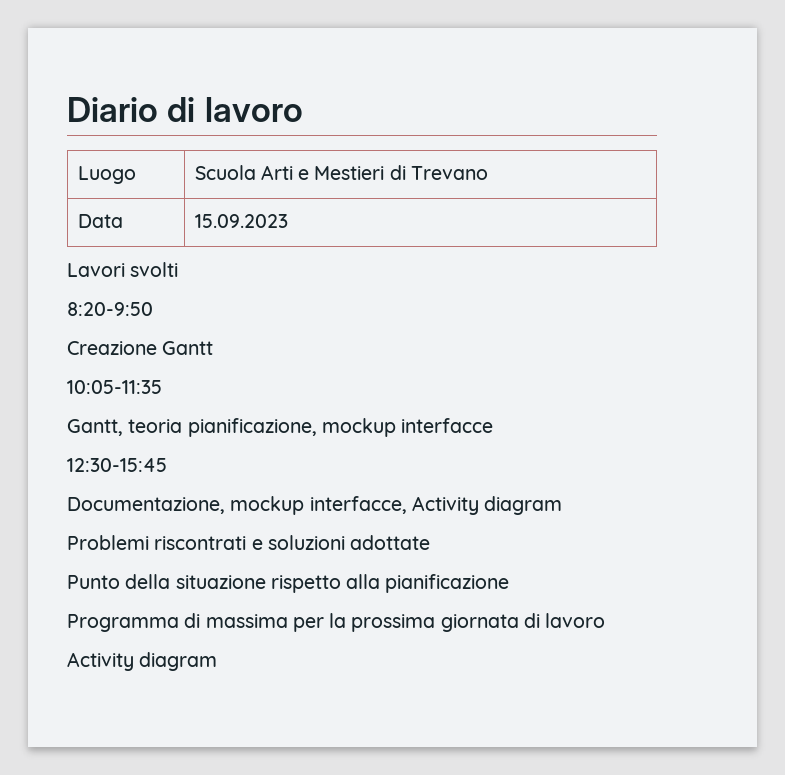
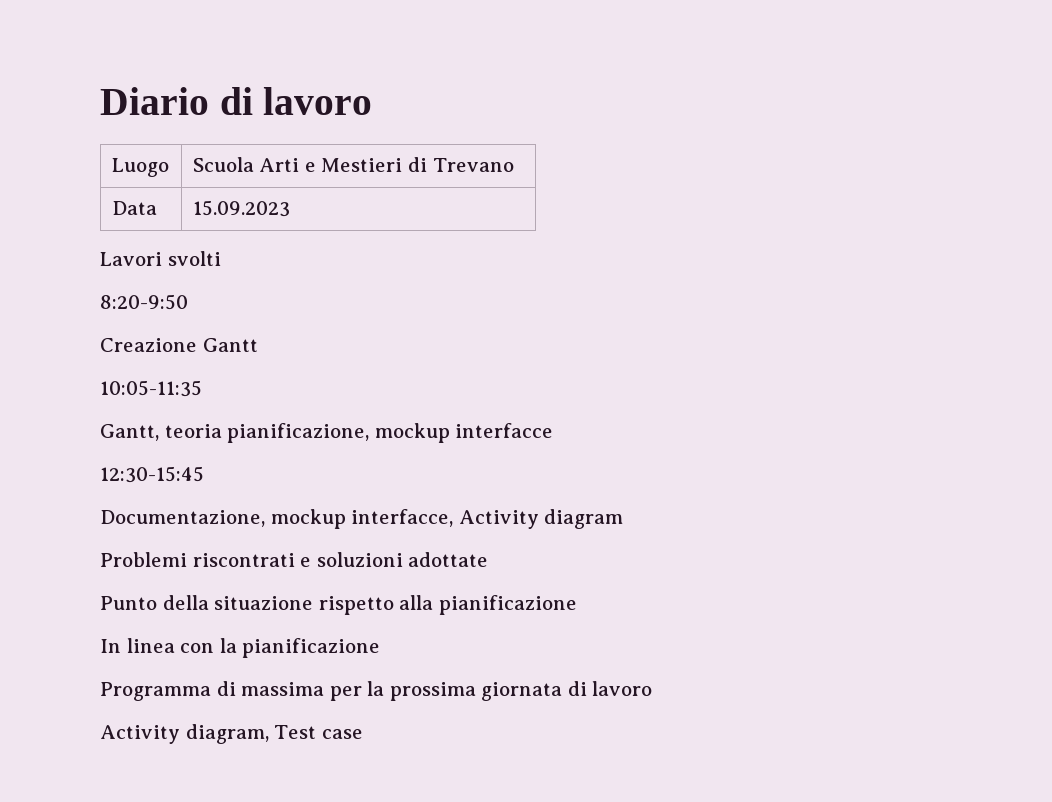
(510, 583) none -> [100,638,381,658] // In linea con la pianificazione
[139,652,218,671] diagram -> [185,724,363,744] diagram, Test case

